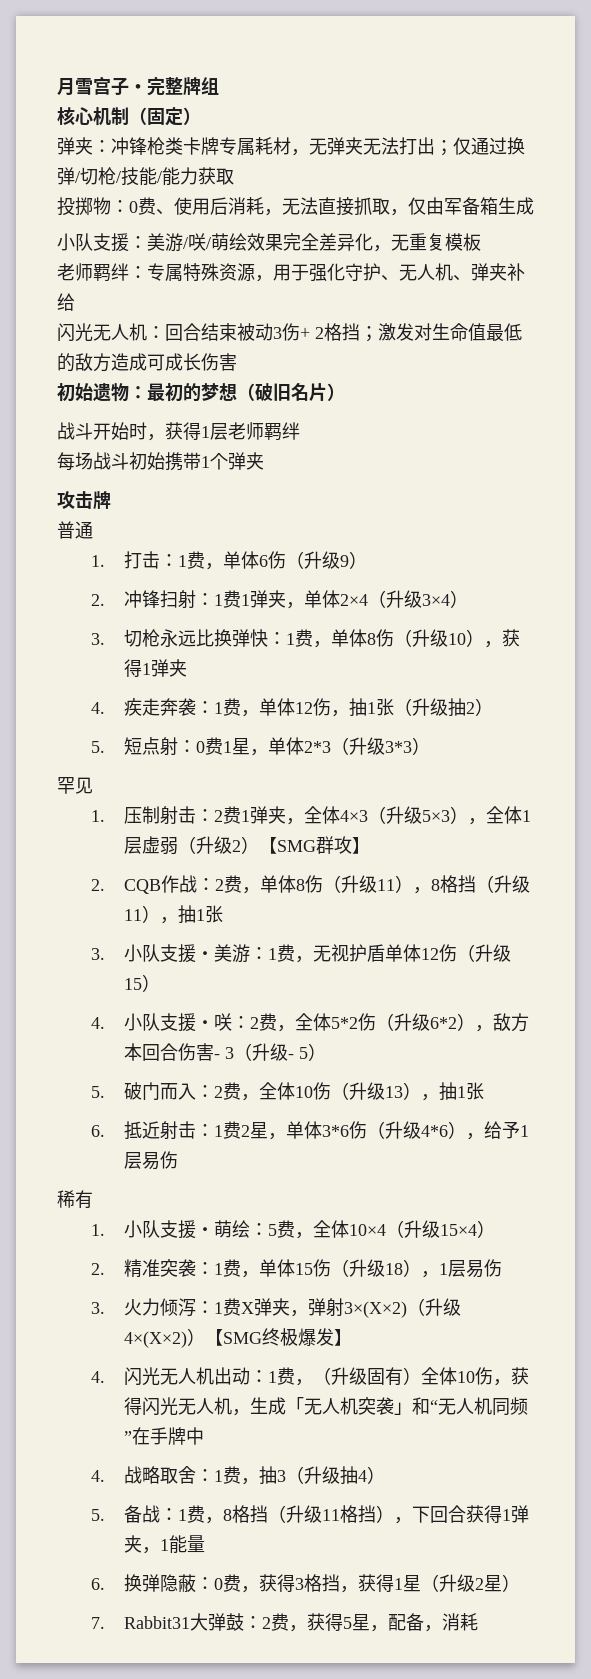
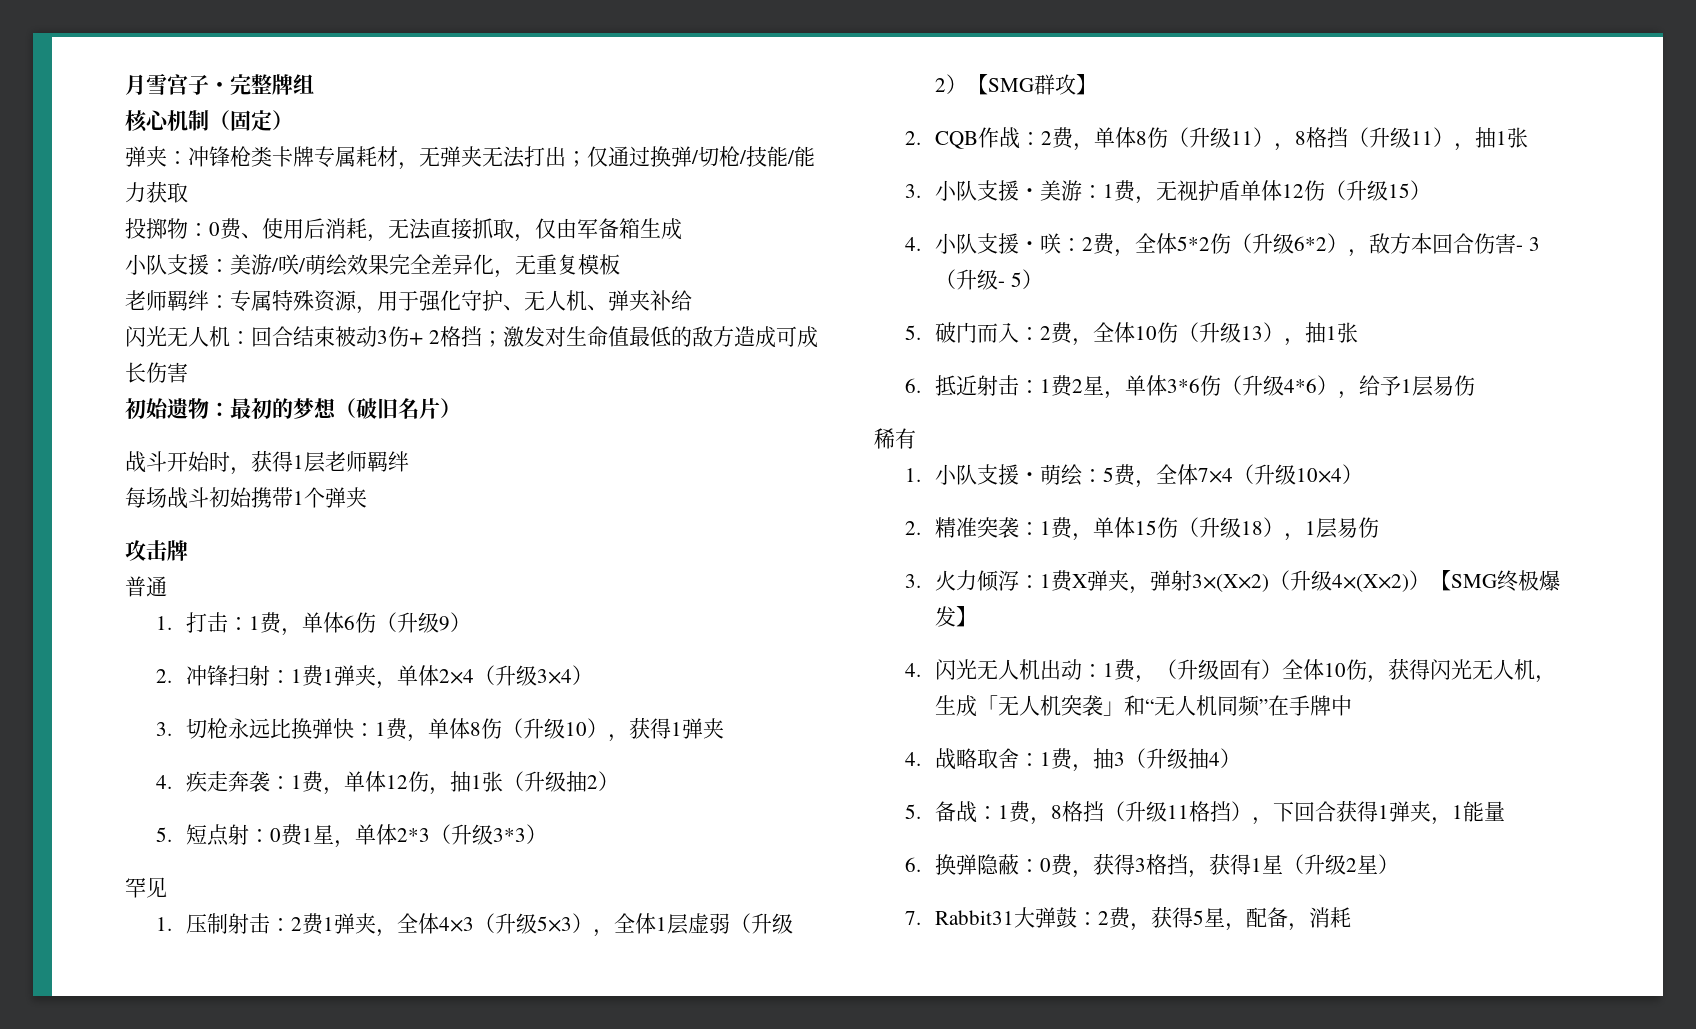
[349,1220,478,1238] 10×4（升级15×4 -> [1198,464,1343,485] 7×4（升级10×4

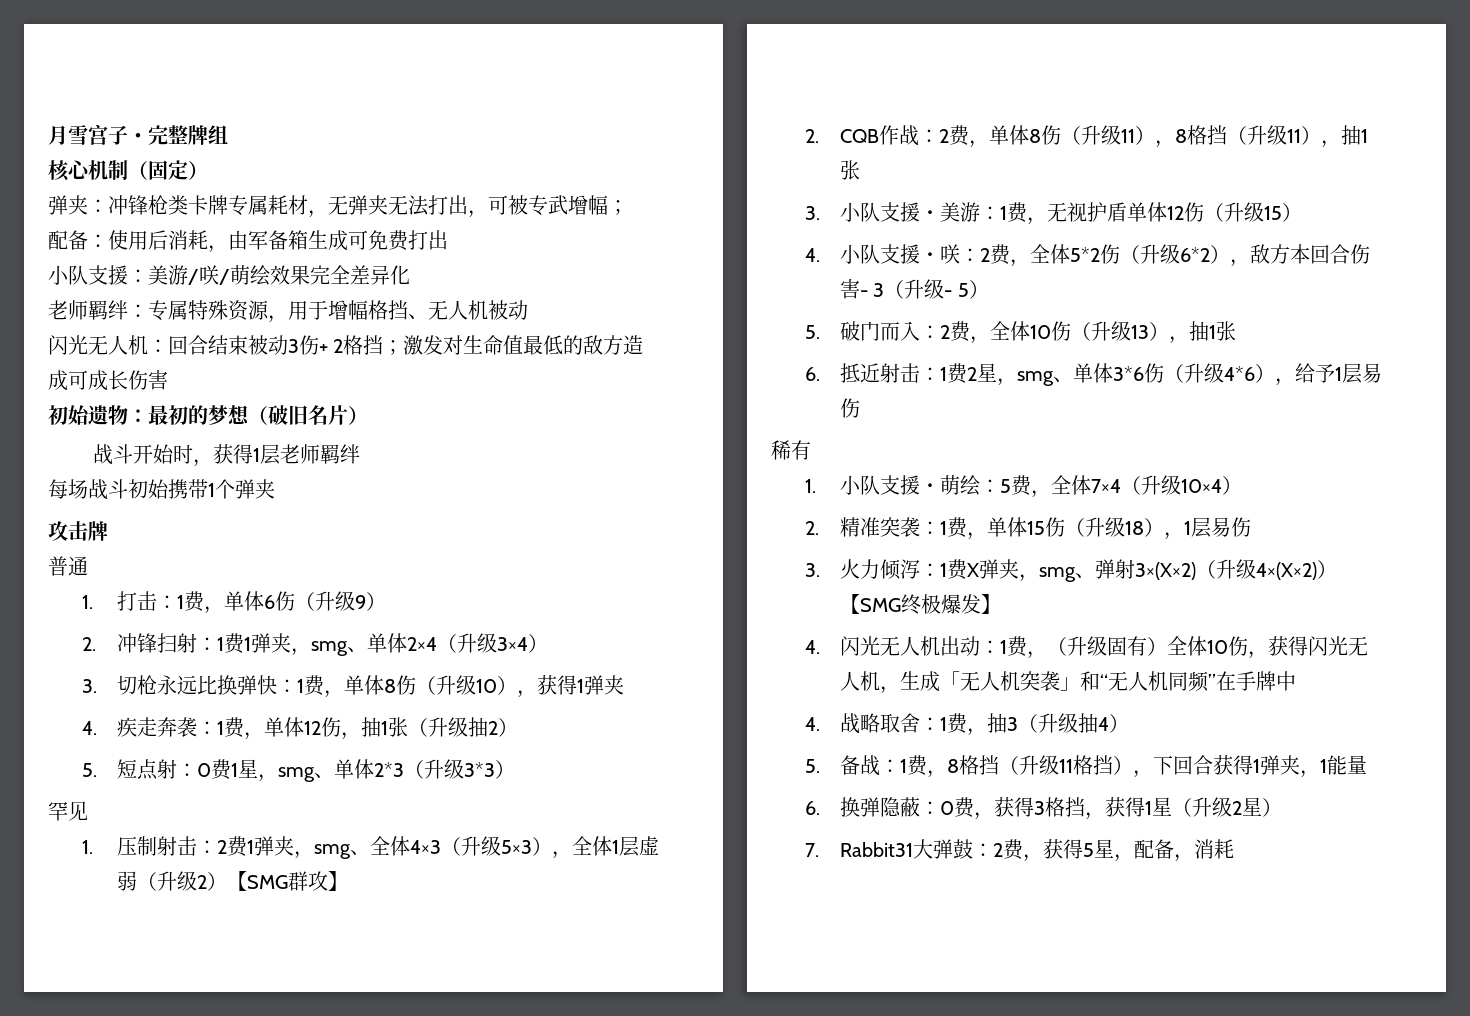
[566,146,815,167] [125,181,188,203] [125,218,556,242] ；仅通过换弹/切枪/技能/能力获取 // 投掷物：0费、使用后消耗，无法直接抓取，仅 -> [468,195,628,218] [48,230,228,253] ，可被专武增幅； // 配备：使用后消耗，
(682, 229) none -> [348,230,448,251] 可免费打出
[494,254,620,278] ，无重复模板 -> (410, 275) none
[419,290,692,312] 强化守护、无人机、弹夹补给 -> [328,300,528,320] 增幅格挡、无人机被动
(398, 685) none -> [310,641,367,656] smg、
(356, 844) none -> [277,767,334,782] smg、
(398, 933) none -> [313,844,370,859] smg、
(1126, 395) none -> [1016,371,1073,386] smg、
(1151, 590) none -> [1038,567,1095,582] smg、

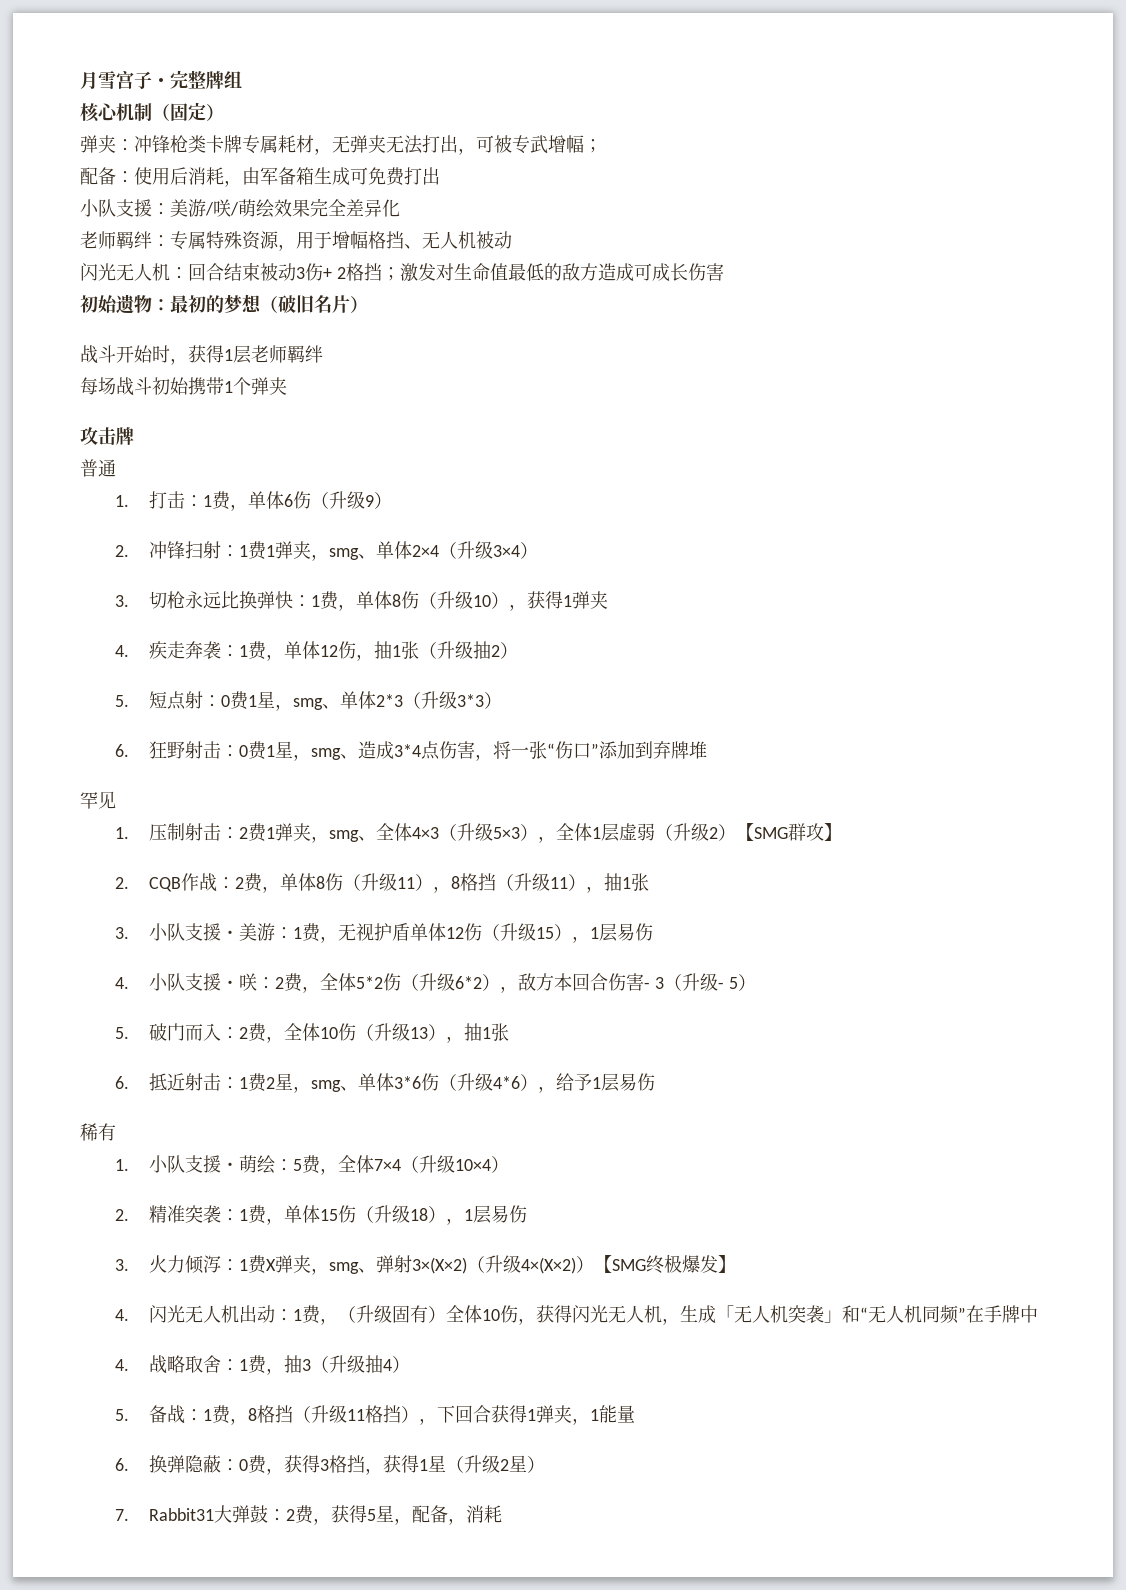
(515, 769) none -> [114,741,708,761] // 6.狂野射击：0费1星，smg、造成3*4点伤害，将一张“伤口”添加到弃牌堆
(1302, 212) none -> [572,923,654,943] ，1层易伤

